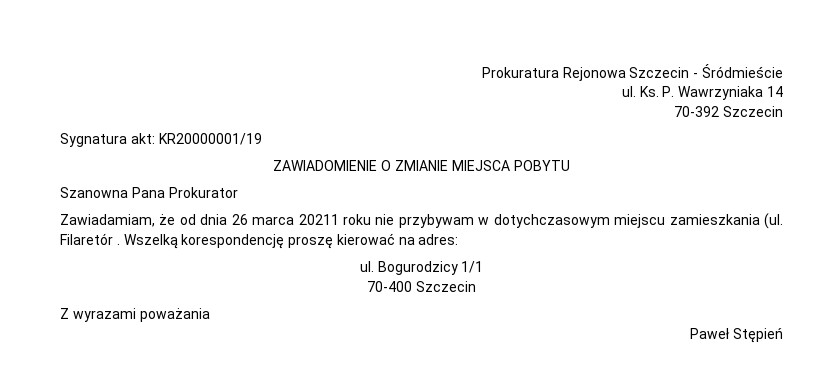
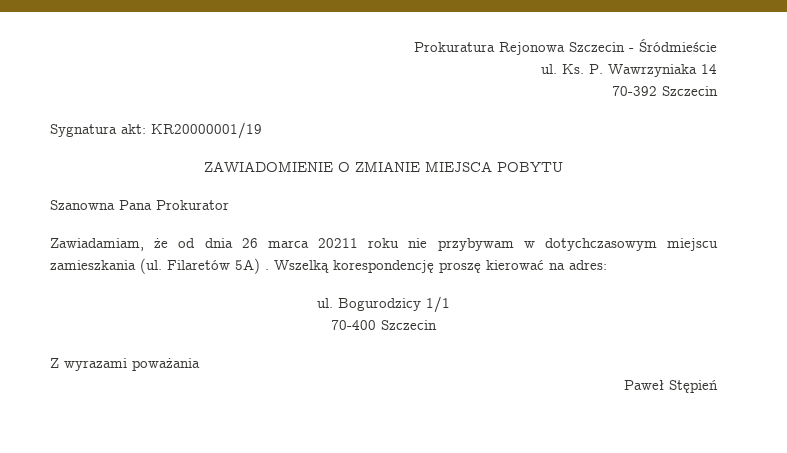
[60,233,113,245] Filaretór -> [167,258,260,274] Filaretów 5A)

